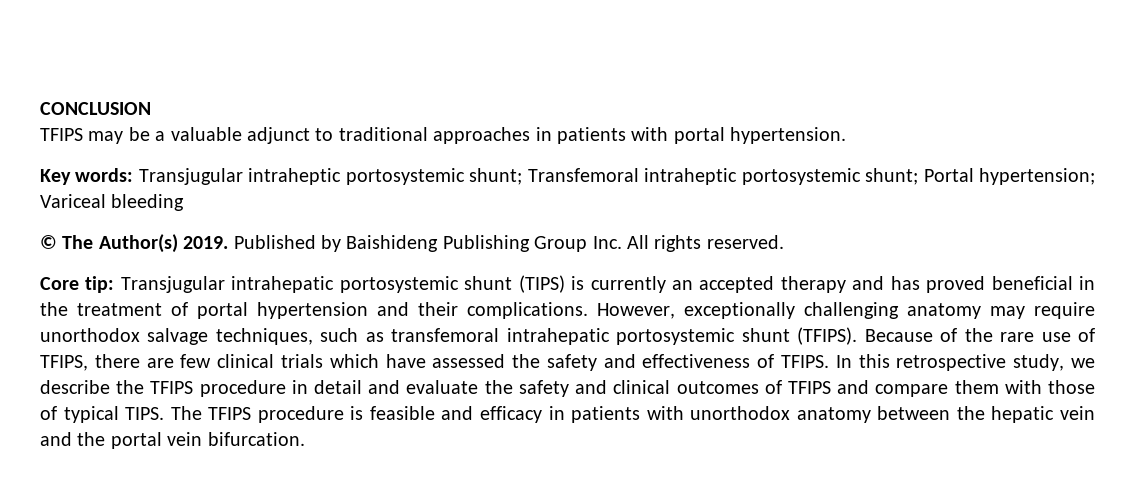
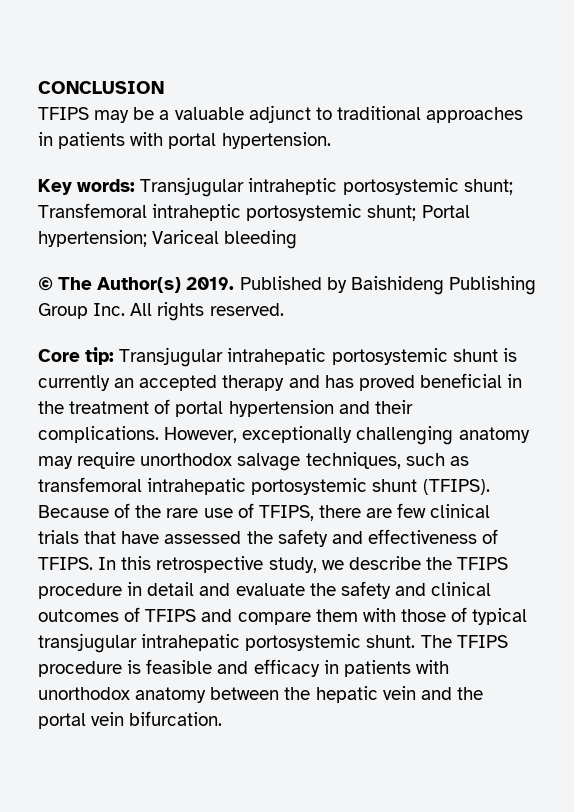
[518,275,565,293] (TIPS) -> (498, 355) none
[329,354,379,368] which -> [84,531,117,544] that
[125,407,165,420] TIPS. -> [38,633,416,653] transjugular intrahepatic portosystemic shunt.

